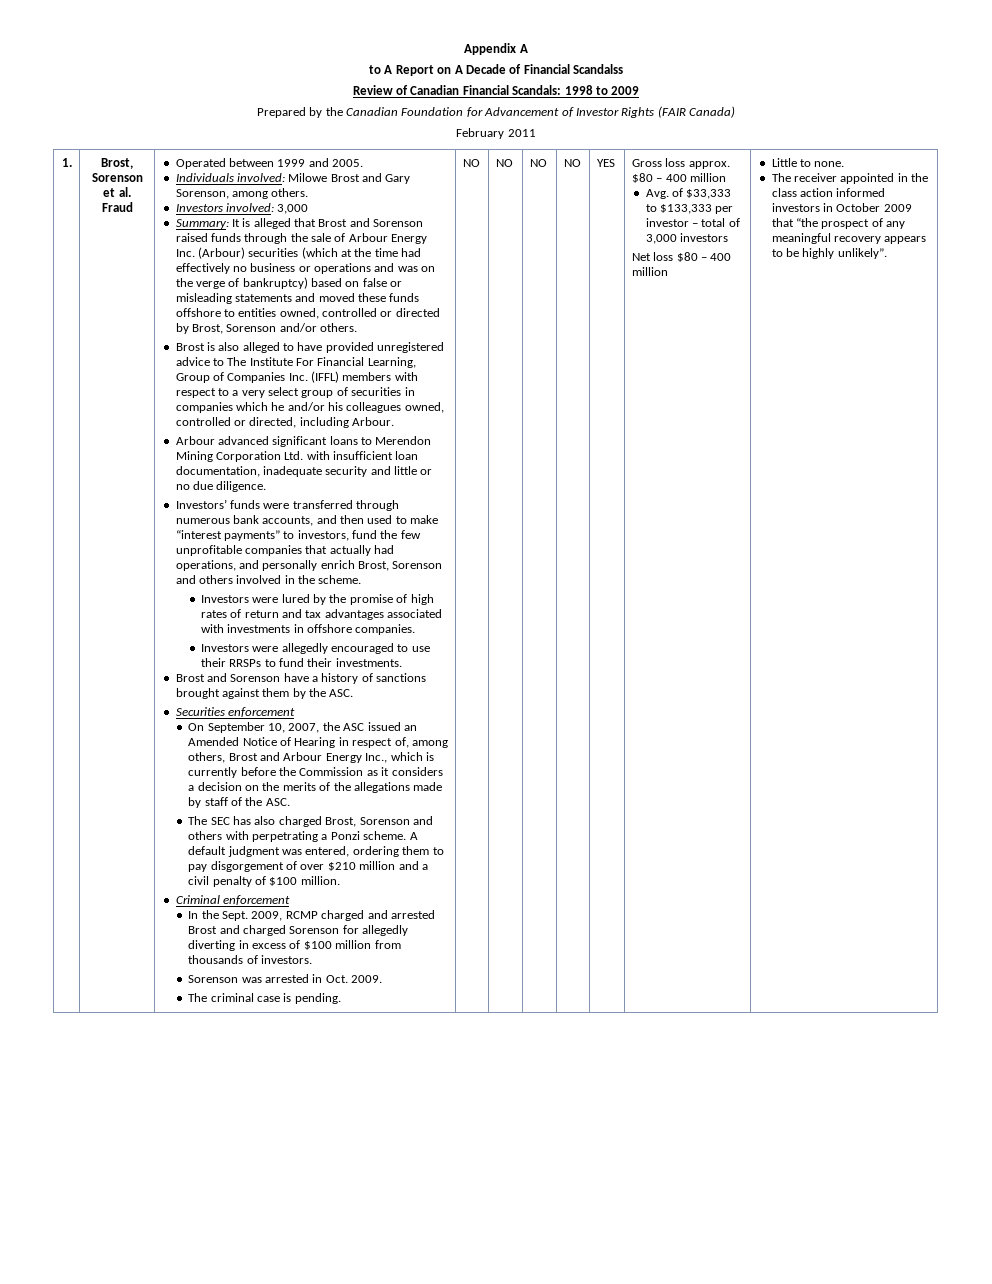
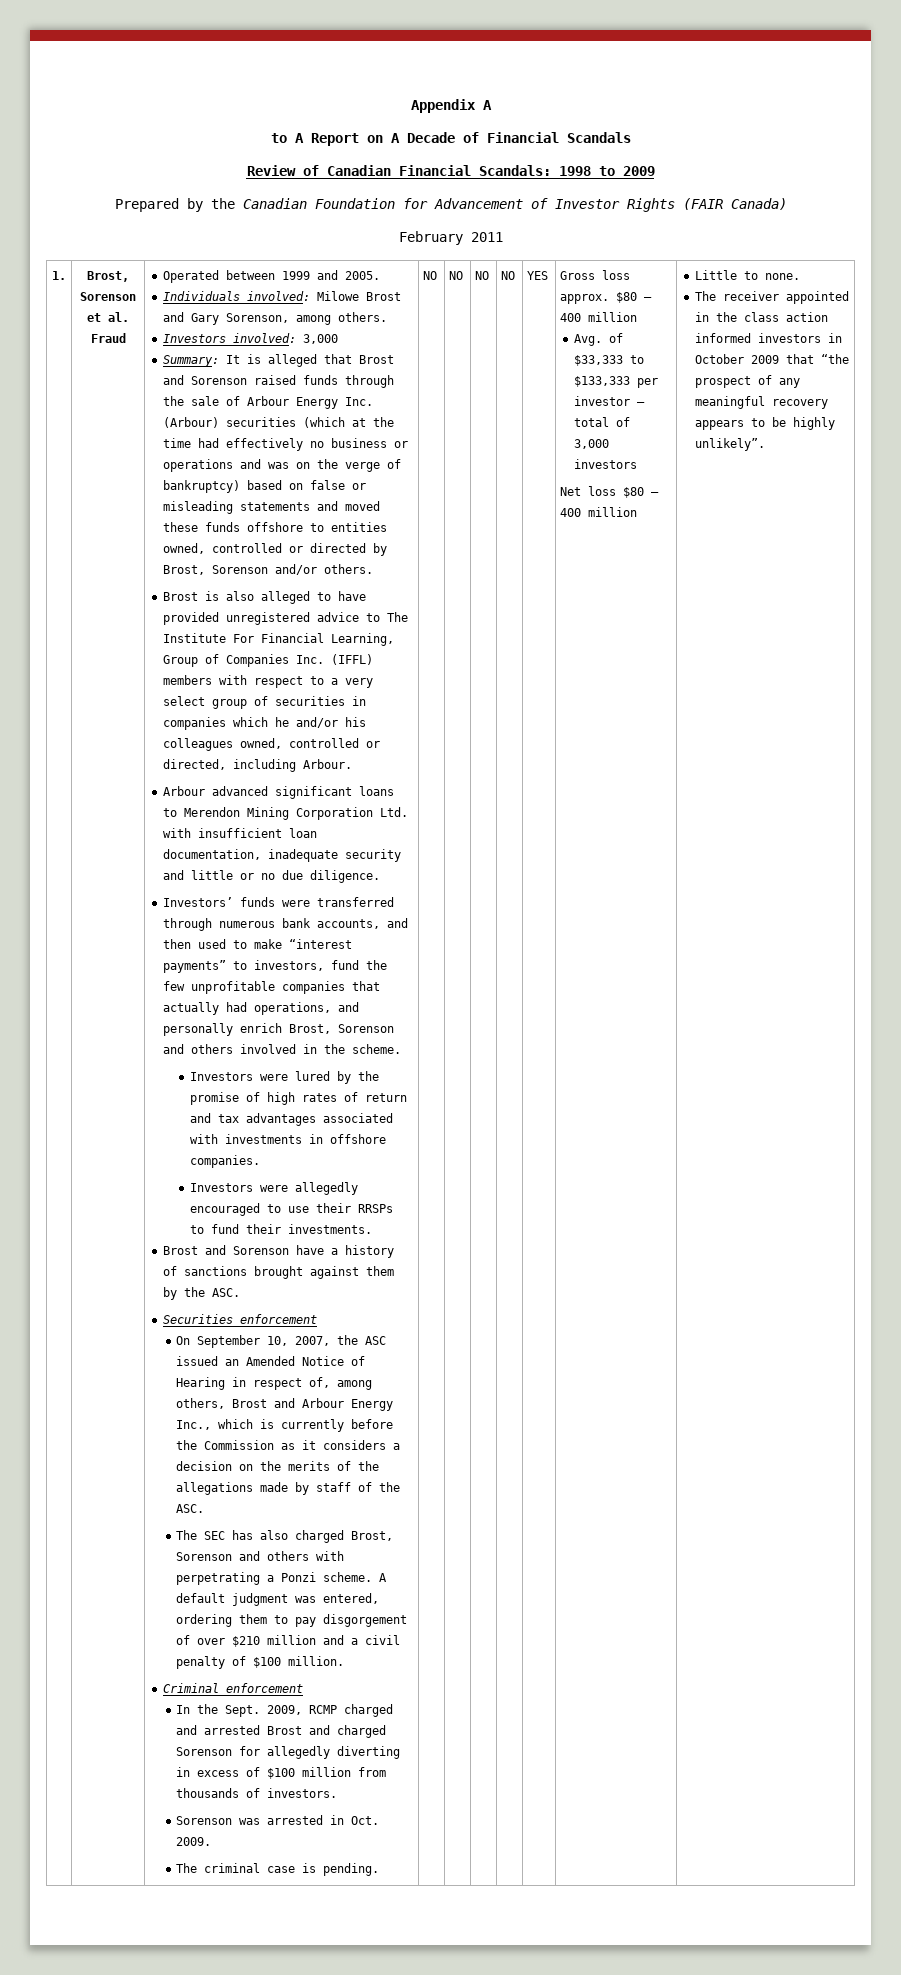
[573,64,623,74] Scandalss -> [566,132,631,143] Scandals

